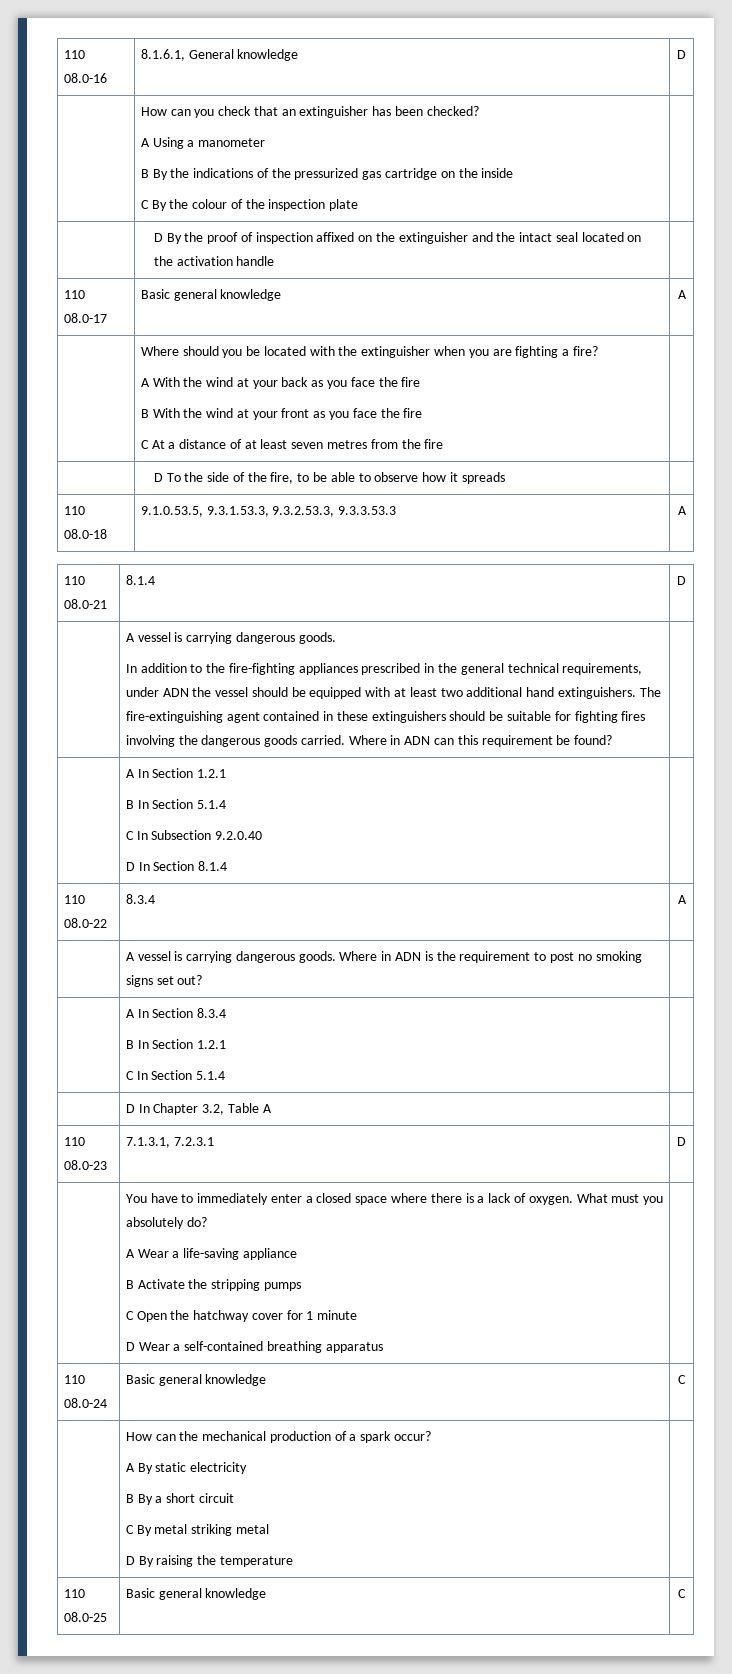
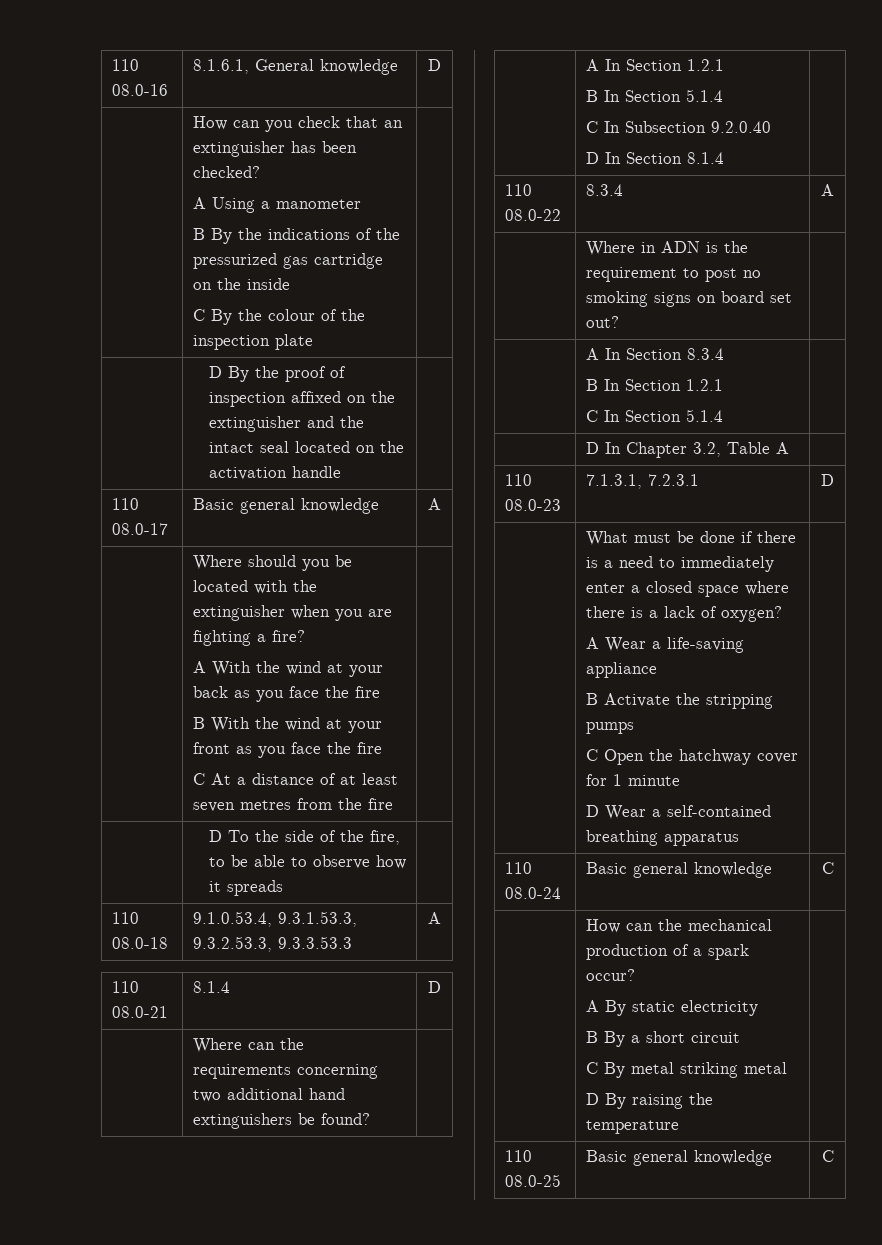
[140,506,203,517] 9.1.0.53.5, -> [192,911,272,927] 9.1.0.53.4,
[125,632,336,644] [125,663,643,675] [125,687,661,699] [125,711,646,723] [125,735,553,747] A vessel is carrying dangerous goods. // In addition to the fire-fighting appliances prescribed in the general technical requirements, under ADN the vessel should be equipped with at least two additional hand extinguishers. The fire-extinguishing agent contained in these extinguishers should be suitable for fighting fires involving the dangerous goods carried. Where in ADN can this requirement -> [192,1038,304,1053] [192,1064,378,1079] [192,1088,345,1102] [192,1113,292,1129] Where can the requirements concerning two additional hand extinguishers
[125,951,336,963] A vessel is carrying dangerous goods. -> (834, 190) none
(153, 981) none -> [696,291,764,303] on board
[125,1193,178,1203] You have -> [585,531,796,546] [585,556,653,568] What must be done if there is a need
[528,1193,664,1205] [125,1217,207,1229] oxygen. What must you absolutely do? -> [720,606,782,622] oxygen?

